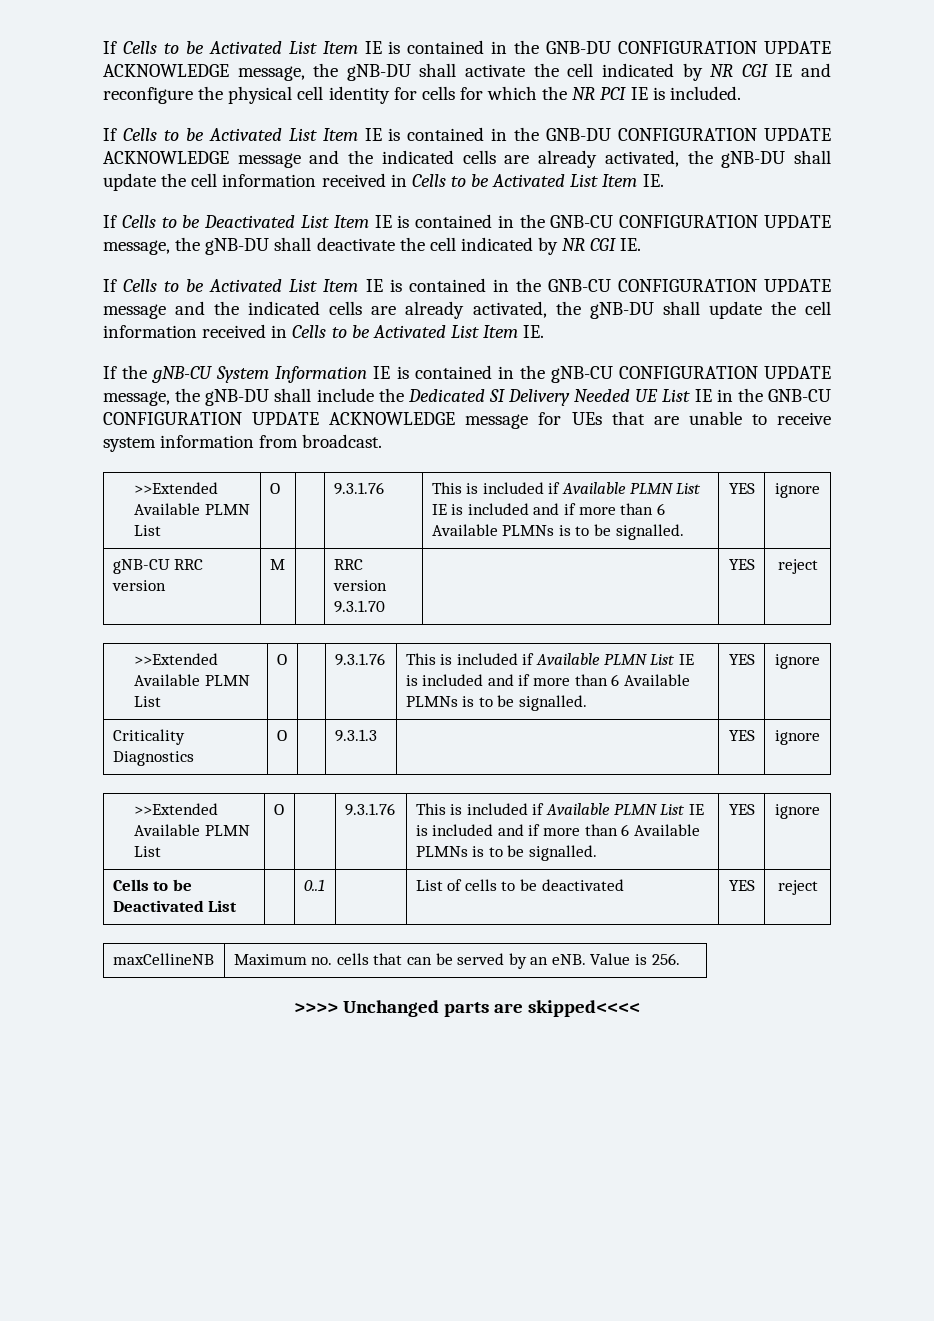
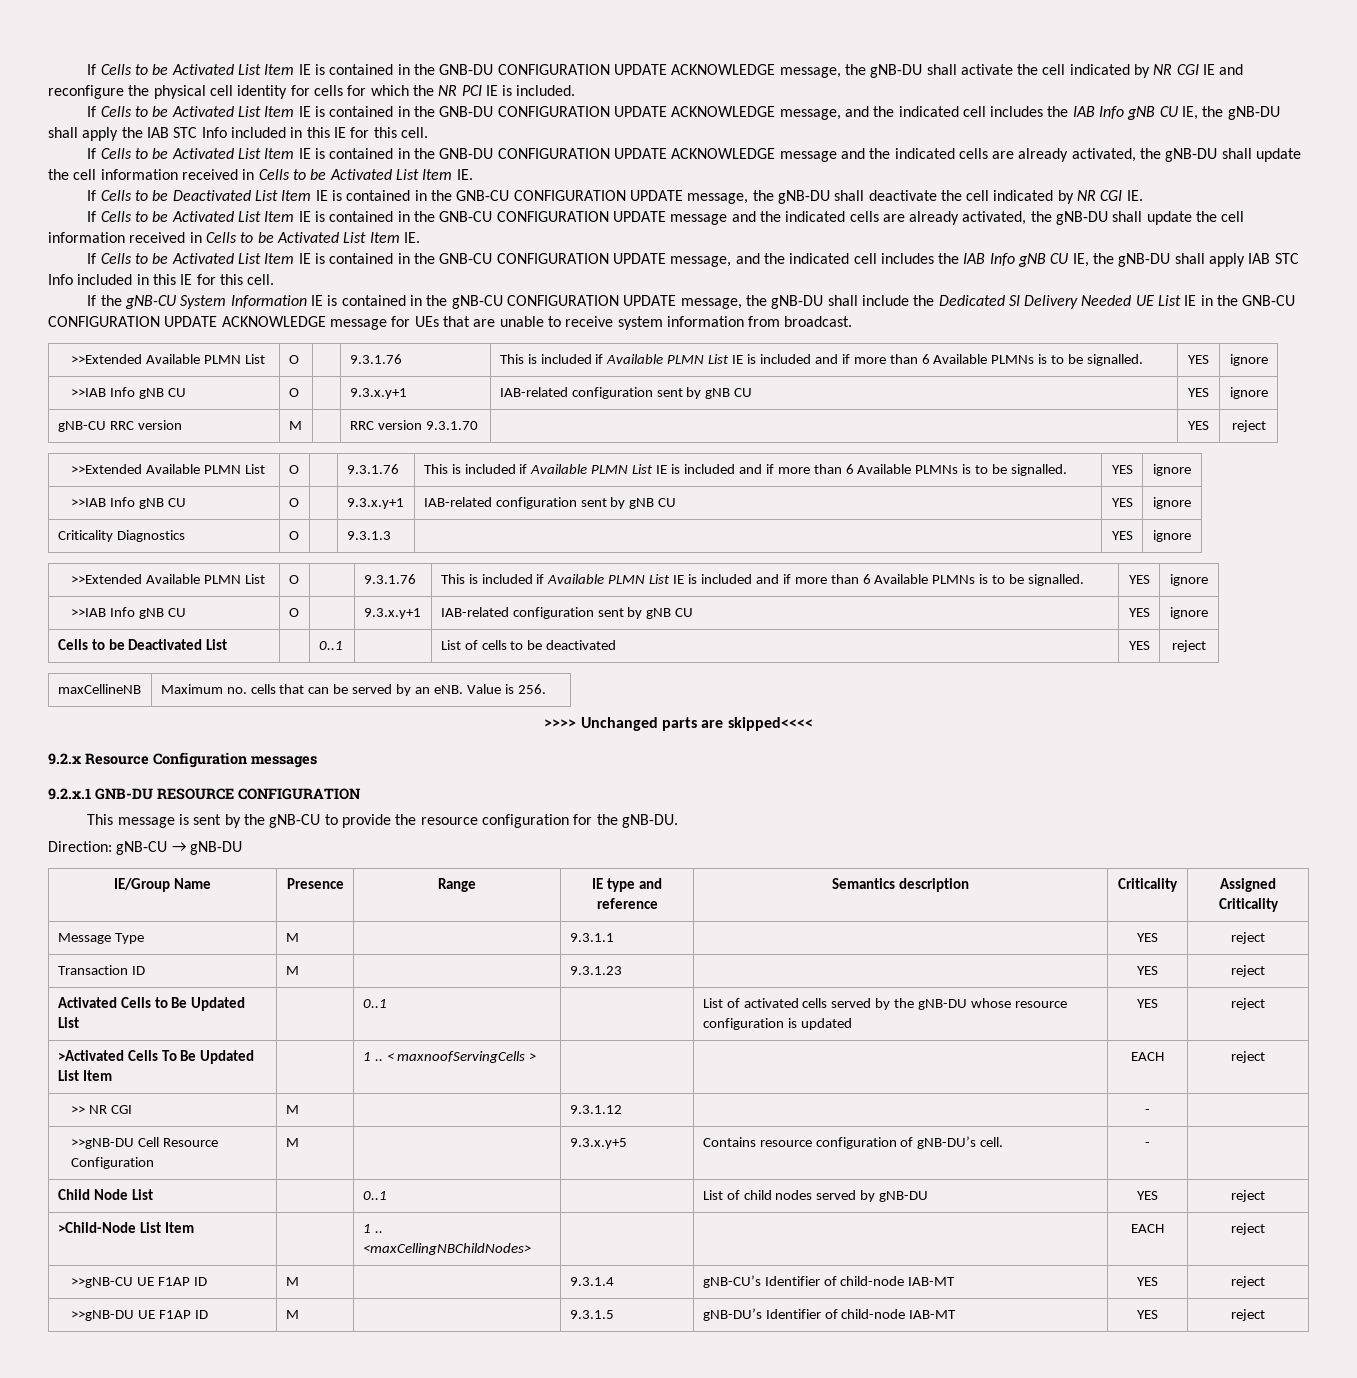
(741, 93) none -> [87,106,1280,120] [48,127,428,141] // If Cells to be Activated List Item IE is contained in the GNB-DU CONFIGURATION UPDATE ACKNOWLEDGE message, and the indicated cell includes the IAB Info gNB CU IE, the gNB-DU shall apply the IAB STC Info included in this IE for this cell.
(545, 331) none -> [87,253,1299,267] [48,274,275,285] // If Cells to be Activated List Item IE is contained in the GNB-CU CONFIGURATION UPDATE message, and the indicated cell includes the IAB Info gNB CU IE, the gNB-DU shall apply IAB STC Info included in this IE for this cell.
(820, 490) none -> [71,387,187,399] [288,388,299,397] [349,388,407,399] [499,387,753,399] [1188,388,1209,397] [1229,387,1268,399] // >>IAB Info gNB CU | O | | 9.3.x.y+1 | IAB-related configuration sent by gNB CU | YES | ignore
(820, 661) none -> [71,497,187,509] [288,498,299,507] [346,498,404,509] [423,497,677,509] [1111,498,1133,507] [1153,497,1191,509] // >>IAB Info gNB CU | O | | 9.3.x.y+1 | IAB-related configuration sent by gNB CU | YES | ignore
(820, 811) none -> [71,607,187,619] [288,608,299,617] [363,608,421,619] [440,607,694,619] [1128,608,1150,617] [1170,607,1208,619] // >>IAB Info gNB CU | O | | 9.3.x.y+1 | IAB-related configuration sent by gNB CU | YES | ignore
(641, 1008) none -> [48,752,317,768] [48,788,361,800] [87,814,678,828] [48,841,242,855] [114,878,211,892] [286,878,344,889] [438,878,476,892] [592,878,662,892] [596,898,658,909] [832,878,969,892] [1118,878,1178,892] [1220,878,1276,892] [1218,898,1279,912] [57,933,144,944] [285,933,299,942] [569,933,614,942] [1137,933,1158,942] [1231,932,1265,944] [57,965,145,975] [285,966,299,975] [569,966,622,975] [1137,966,1158,975] [1231,965,1265,977] [57,997,246,1011] [57,1017,79,1028] [362,999,387,1008] [702,998,1067,1010] [702,1018,852,1030] [1137,999,1158,1008] [1231,998,1265,1010] [57,1050,255,1064] [57,1070,112,1081] [362,1051,537,1063] [1131,1052,1164,1061] [1231,1051,1265,1063] [71,1105,133,1114] [285,1105,299,1114] [569,1105,622,1114] [1145,1109,1150,1114] [71,1137,219,1149] [71,1157,155,1169] [285,1138,299,1147] [569,1138,627,1149] [702,1136,1004,1149] [1145,1142,1150,1147] [57,1189,153,1200] [362,1191,387,1200] [702,1190,929,1202] [1137,1191,1158,1200] [1231,1190,1265,1202] [57,1222,194,1233] [362,1224,383,1233] [362,1243,531,1255] [1131,1224,1164,1233] [1231,1223,1265,1235] [71,1277,208,1288] [285,1277,299,1286] [569,1277,614,1286] [702,1275,956,1288] [1137,1277,1158,1286] [1231,1276,1265,1288] [71,1310,209,1321] [285,1310,299,1319] [569,1310,614,1319] [702,1308,957,1321] [1137,1310,1158,1319] [1231,1309,1265,1321] // 9.2.x Resource Configuration messages // 9.2.x.1 GNB-DU RESOURCE CONFIGURATION // This message is sent by the gNB-CU to provide the resource configuration for the gNB-DU. // Direction: gNB-CU → gNB-DU // IE/Group Name | Presence | Range | IE type and reference | Semantics description | Criticality | Assigned Criticality // Message Type | M | | 9.3.1.1 | | YES | reject // Transaction ID | M | | 9.3.1.23 | | YES | reject // Activated Cells to Be Updated List | | 0..1 | | List of activated cells served by the gNB-DU whose resource configuration is updated | YES | reject // >Activated Cells To Be Updated List Item | | 1 .. < maxnoofServingCells > | | | EACH | reject // >> NR CGI | M | | 9.3.1.12 | | - | // >>gNB-DU Cell Resource Configuration | M | | 9.3.x.y+5 | Contains resource configuration of gNB-DU’s cell. | - | // Child Node List | | 0..1 | | List of child nodes served by gNB-DU | YES | reject // >Child-Node List Item | | 1 .. <maxCellingNBChildNodes> | | | EACH | reject // >>gNB-CU UE F1AP ID | M | | 9.3.1.4 | gNB-CU’s Identifier of child-node IAB-MT | YES | reject // >>gNB-DU UE F1AP ID | M | | 9.3.1.5 | gNB-DU’s Identifier of child-node IAB-MT | YES | reject

